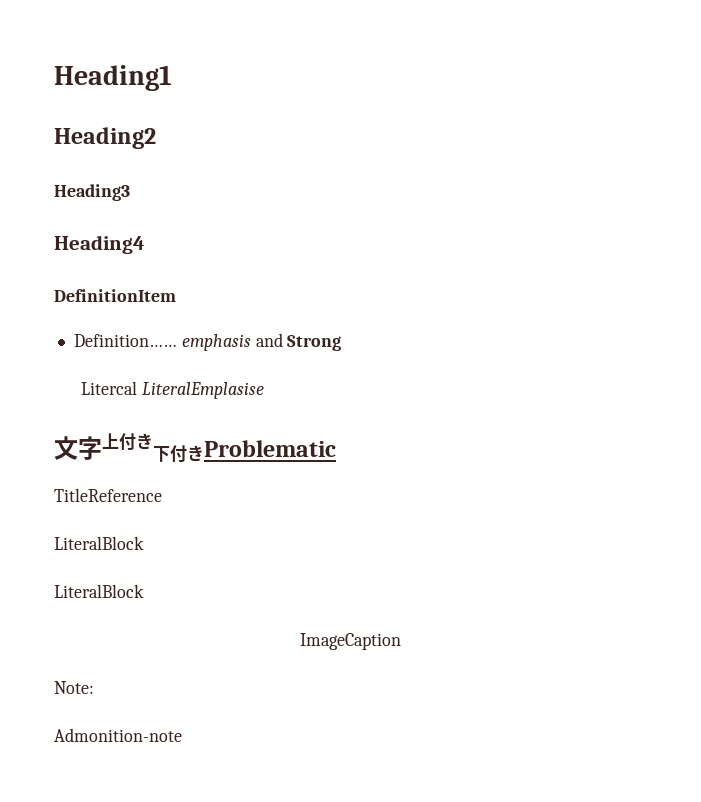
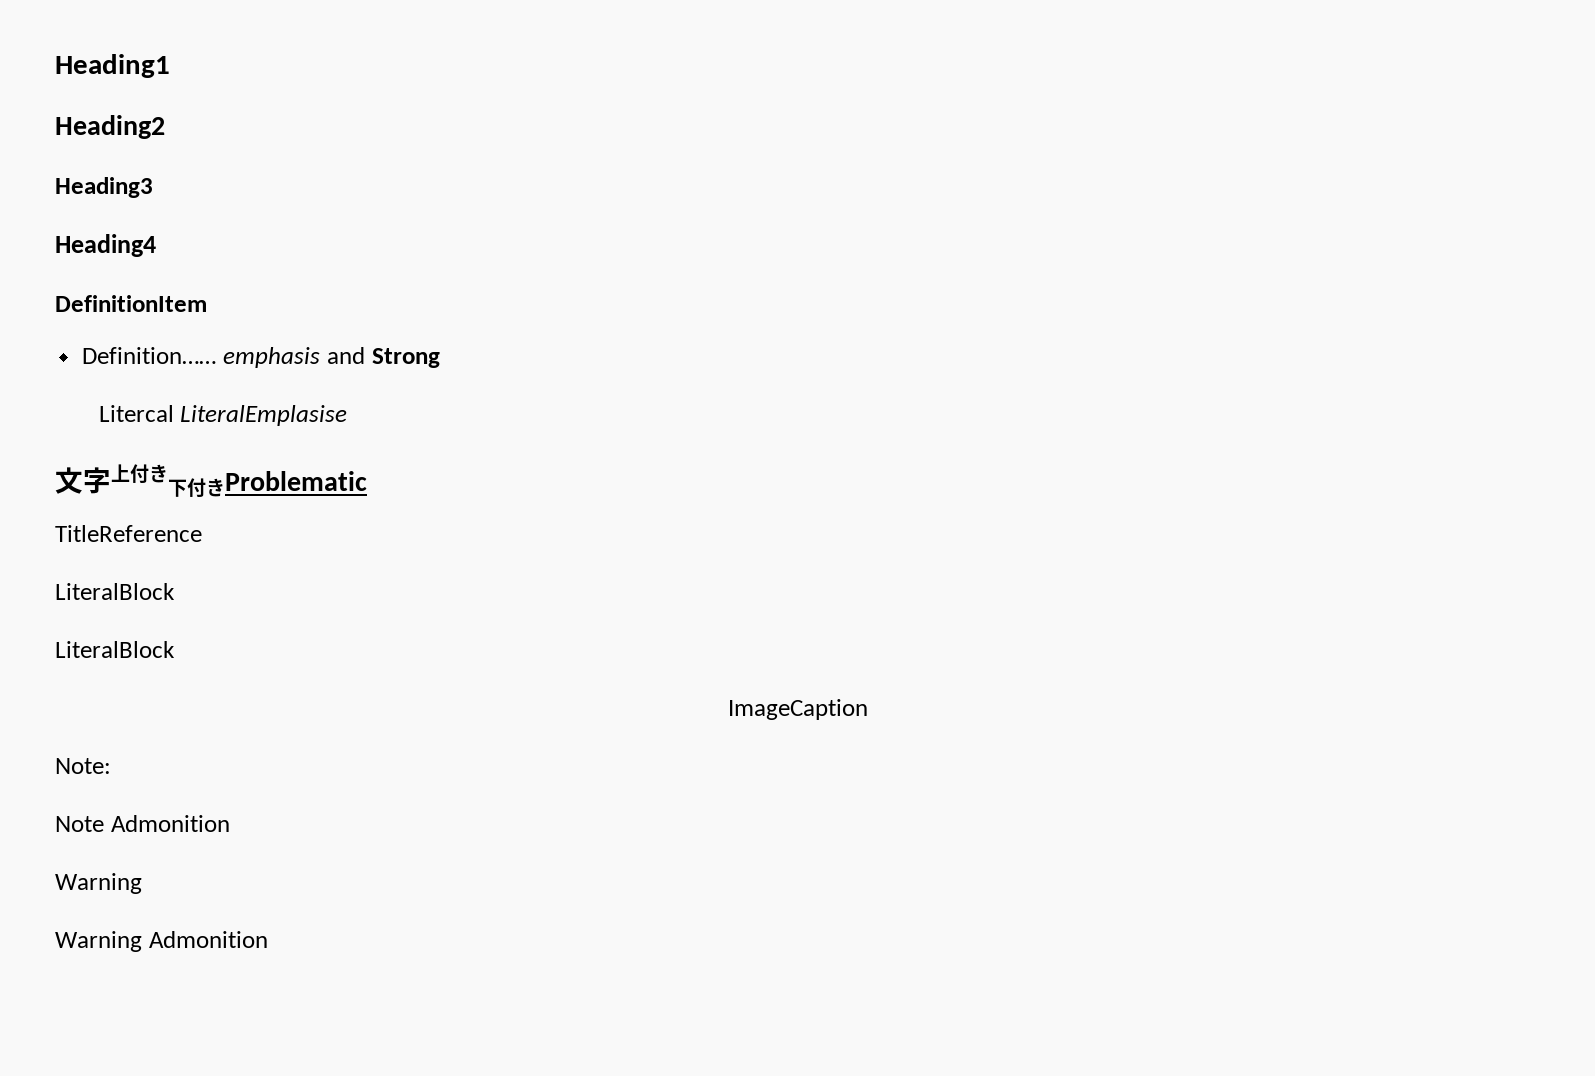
[54,728,182,742] Admonition-note -> [55,815,230,832] [55,873,142,894] [55,931,268,952] Note Admonition // Warning // Warning Admonition

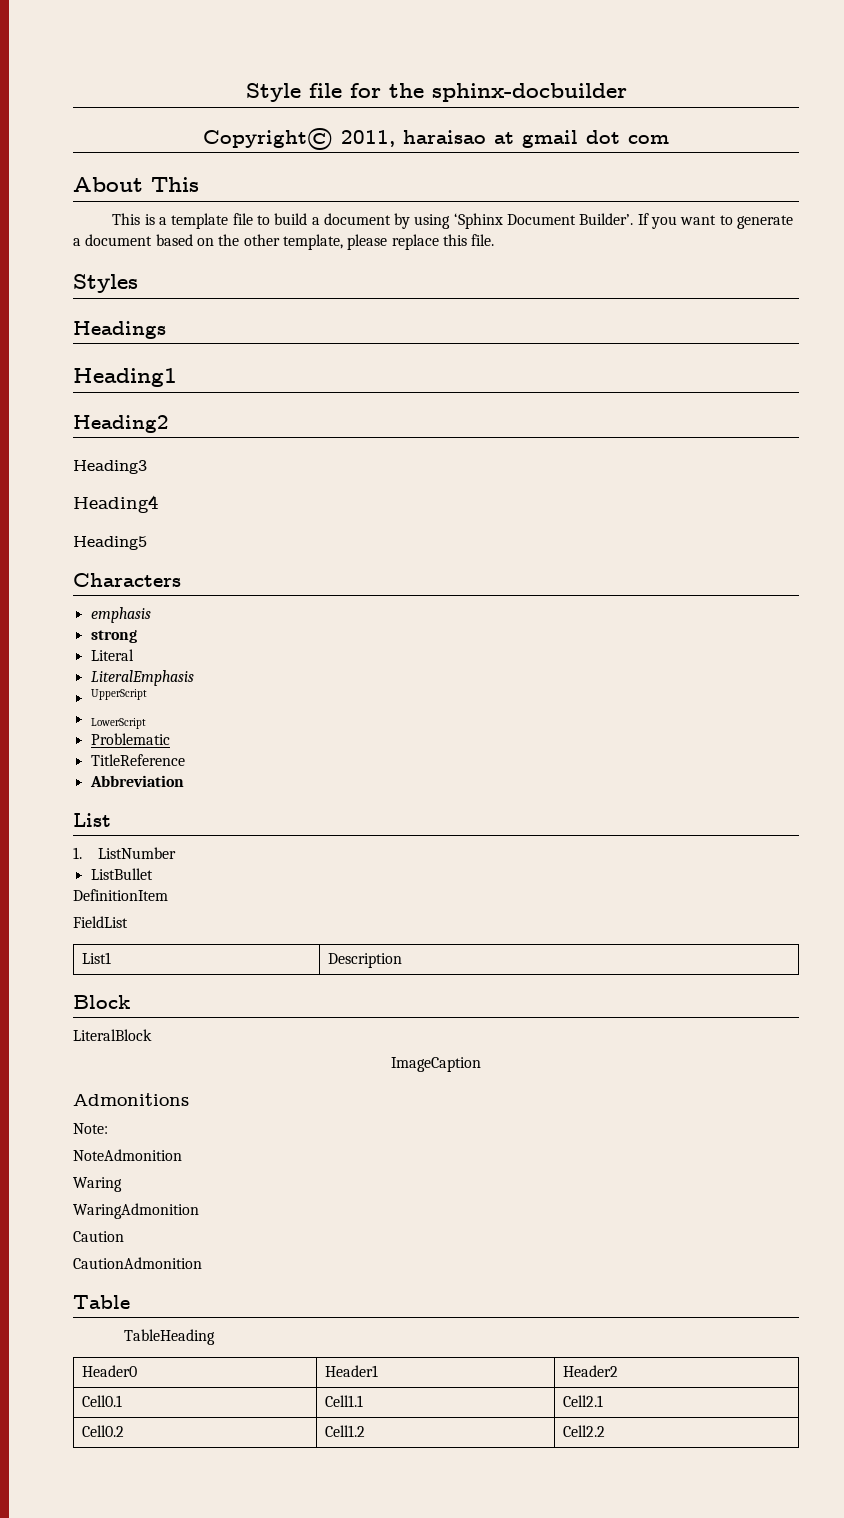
(55, 66) none -> [245,83,627,102] [203,128,669,150] [73,177,199,192] [112,213,794,229] [73,234,495,250] [73,274,138,293] [73,321,166,339] Style file for the sphinx-docbuilder // Copyright© 2011, haraisao at gmail dot com // About This // This is a template file to build a document by using ‘Sphinx Document Builder’. If you want to generate a document based on the other template, please replace this file. // Styles // Headings //
[55,295,207,312] [82,347,217,364] DefinitionItem // Definition…… -> [73,536,147,550] [73,573,181,587] Heading5 // Characters //
[326,347,440,368] [98,405,348,426] [55,464,367,498] [55,525,202,542] [55,583,175,600] and Strong // Litercal LiteralEmplasise // 文字上付き下付きProblematic // TitleReference // LiteralBlock -> [90,630,137,643] [90,649,134,661] [90,670,194,686] [90,689,147,700] [90,718,146,729] [90,733,170,745] [90,754,185,766] [89,775,184,787] [73,813,111,827] [73,847,177,859] [90,868,153,880] [73,889,168,901] [73,916,128,928] [81,952,111,964] [327,953,402,968] [73,995,130,1009] // strong // Literal // LiteralEmphasis // UpperScript // LowerScript // Problematic // TitleReference // Abbreviation // List // 1. ListNumber // ListBullet // DefinitionItem // FieldList // List1 | Description // Block
(868, 709) none -> [73,1093,189,1106] // Admonitions
[55,815,230,832] [55,873,142,894] [55,931,268,952] Note Admonition // Warning // Warning Admonition -> [73,1149,182,1161] [73,1177,122,1192] [73,1203,199,1219] [73,1231,124,1242] [73,1257,202,1269] [73,1295,130,1309] [123,1329,215,1345] [81,1365,137,1377] [324,1365,378,1377] [562,1365,618,1377] [81,1395,122,1407] [324,1395,363,1407] [562,1395,603,1407] [81,1425,124,1437] [324,1425,365,1437] [562,1425,605,1437] NoteAdmonition // Waring // WaringAdmonition // Caution // CautionAdmonition // Table // TableHeading // Header0 | Header1 | Header2 // Cell0.1 | Cell1.1 | Cell2.1 // Cell0.2 | Cell1.2 | Cell2.2

